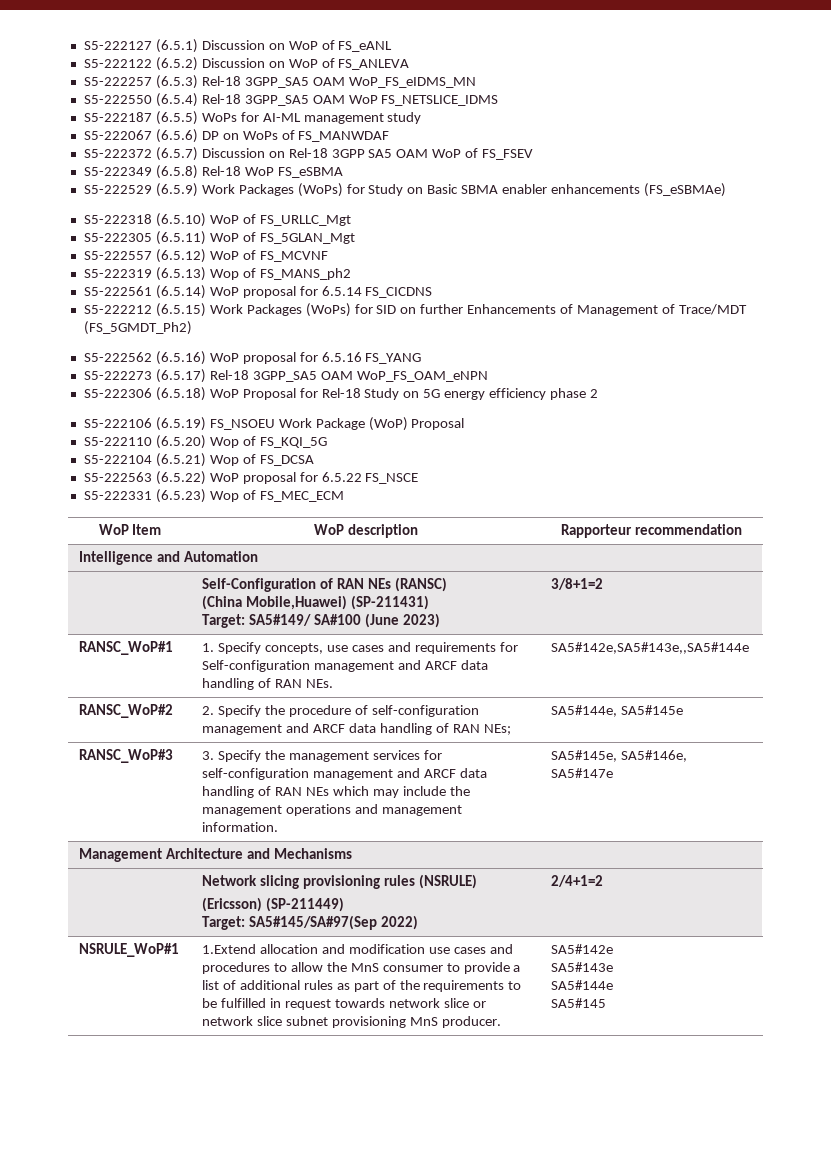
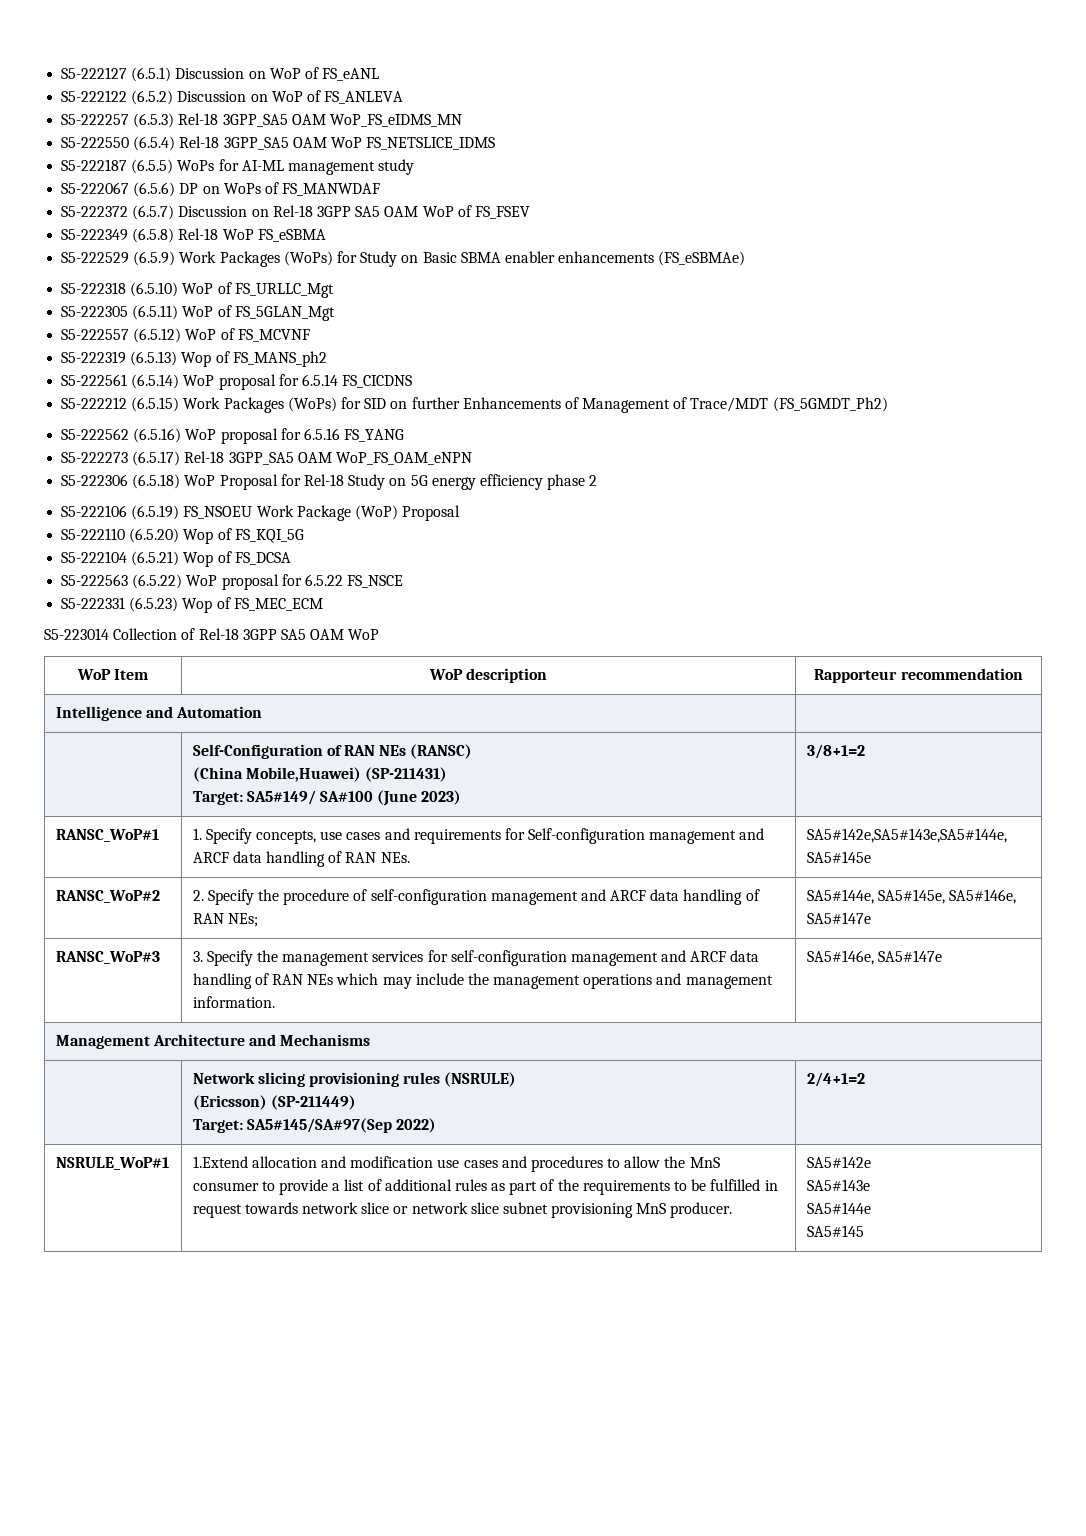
(344, 496) none -> [44,628,380,640] // S5-223014 Collection of Rel-18 3GPP SA5 OAM WoP
[551,642,750,654] SA5#142e,SA5#143e,,SA5#144e -> [806,828,1007,843] [806,851,871,863] SA5#142e,SA5#143e,SA5#144e, SA5#145e
[621,705,684,715] SA5#145e -> [877,889,1016,904] [806,912,871,924] SA5#145e, SA5#146e, SA5#147e
[551,750,618,762] SA5#145e, -> (275, 1002) none

